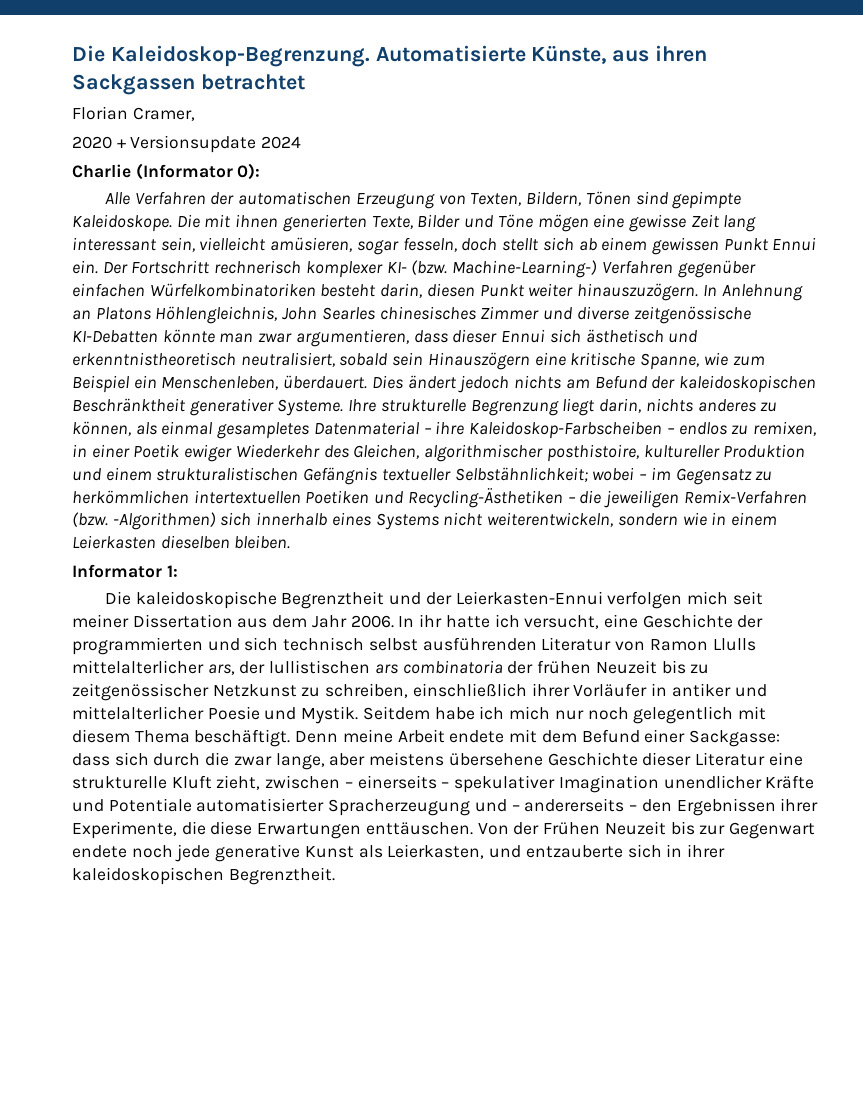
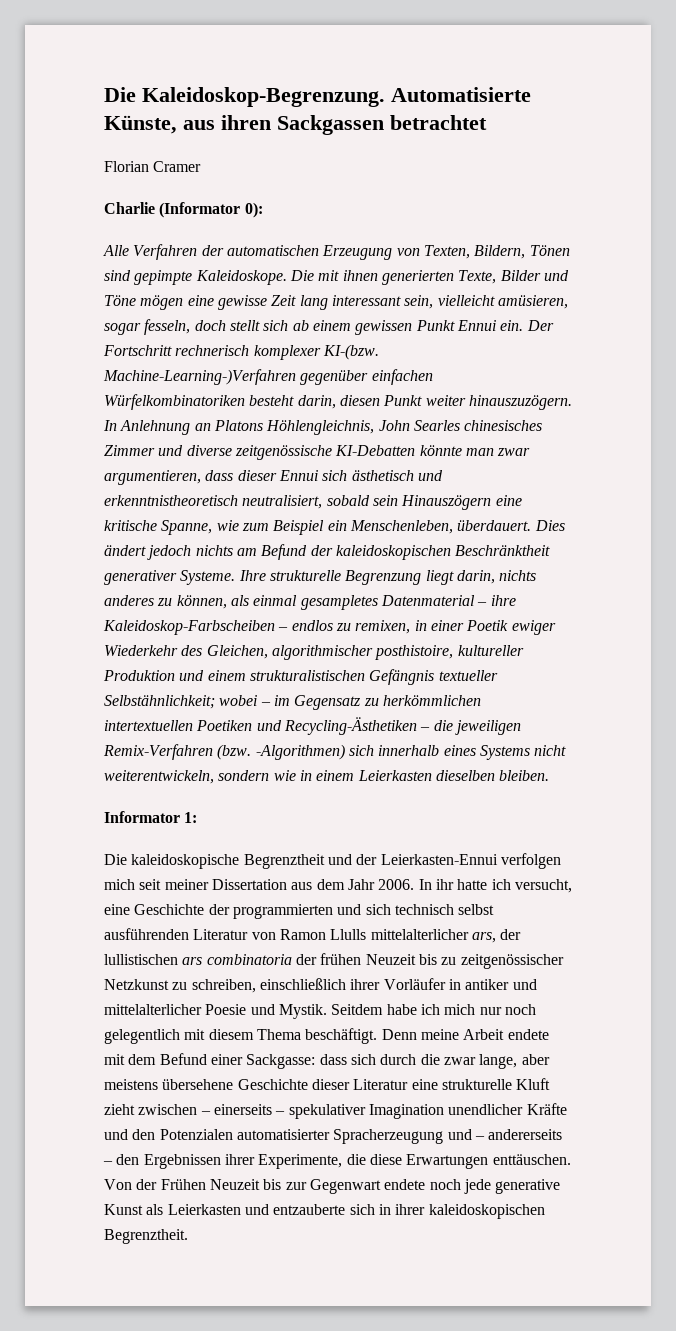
[132,107,195,121] [72,135,302,153] Cramer, // 2020 + Versionsupdate 2024 -> [153,161,202,172] Cramer
[386,260,673,278] KI- (bzw. Machine-Learning-) Verfahren -> [322,344,379,360] [103,369,296,385] KI-(bzw. Machine-Learning-)Verfahren
[216,775,261,790] zieht, -> [104,1104,135,1115] zieht
[108,798,192,812] Potentiale -> [132,1129,233,1140] den Potenzialen
[387,844,485,859] Leierkasten, -> [167,1204,241,1215] Leierkasten

